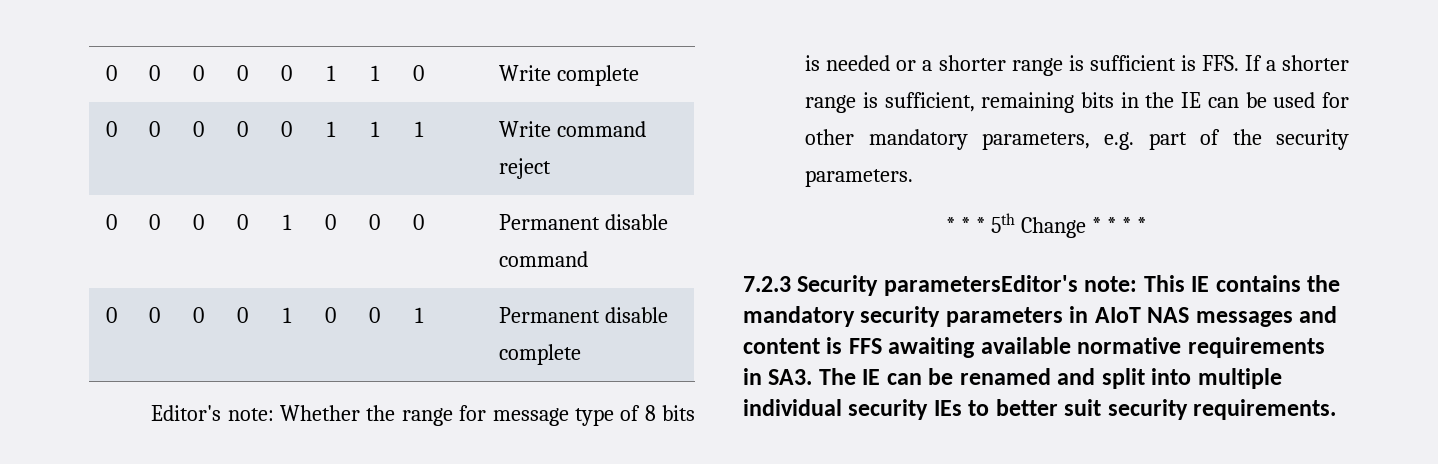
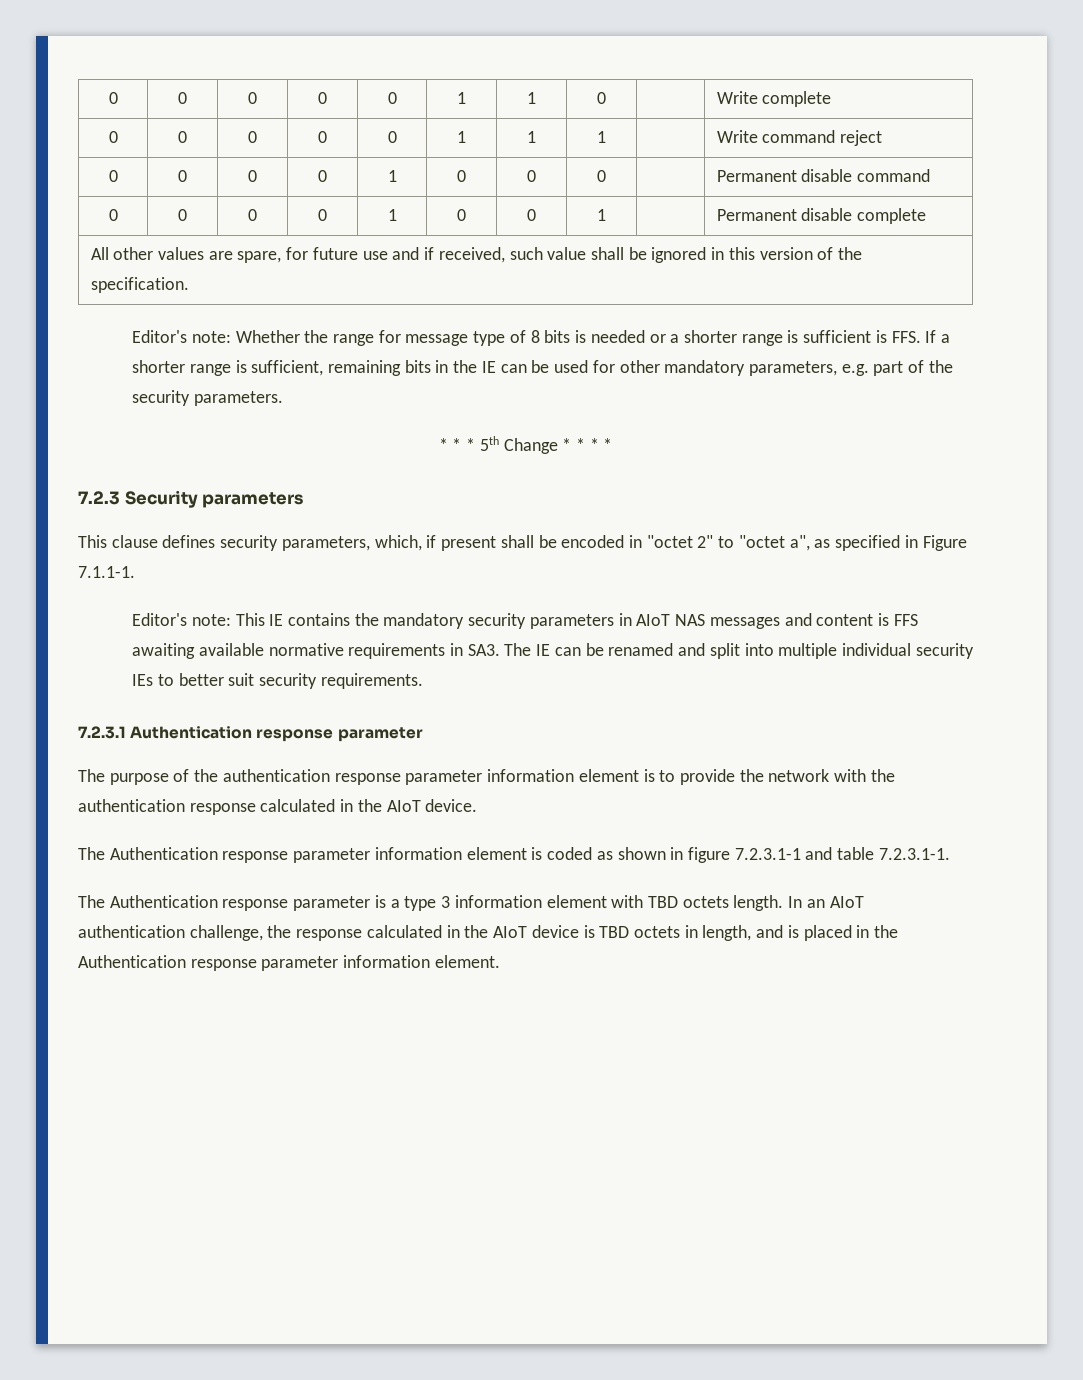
(581, 354) none -> [90,247,863,263] [90,277,189,293] // All other values are spare, for future use and if received, such value shall be ignored in this version of the specification.
[883,275,1078,296] parametersEditor's -> [202,492,304,508] [78,535,967,551] [78,566,135,578] [132,613,188,626] parameters // This clause defines security parameters, which, if present shall be encoded in "octet 2" to "octet a", as specified in Figure 7.1.1-1. // Editor's
(1337, 409) none -> [78,726,423,742] [78,769,895,785] [78,799,478,815] [78,847,950,863] [78,895,864,911] [78,925,899,941] [78,955,500,971] // 7.2.3.1 Authentication response parameter // The purpose of the authentication response parameter information element is to provide the network with the authentication response calculated in the AIoT device. // The Authentication response parameter information element is coded as shown in figure 7.2.3.1-1 and table 7.2.3.1-1. // The Authentication response parameter is a type 3 information element with TBD octets length. In an AIoT authentication challenge, the response calculated in the AIoT device is TBD octets in length, and is placed in the Authentication response parameter information element.

